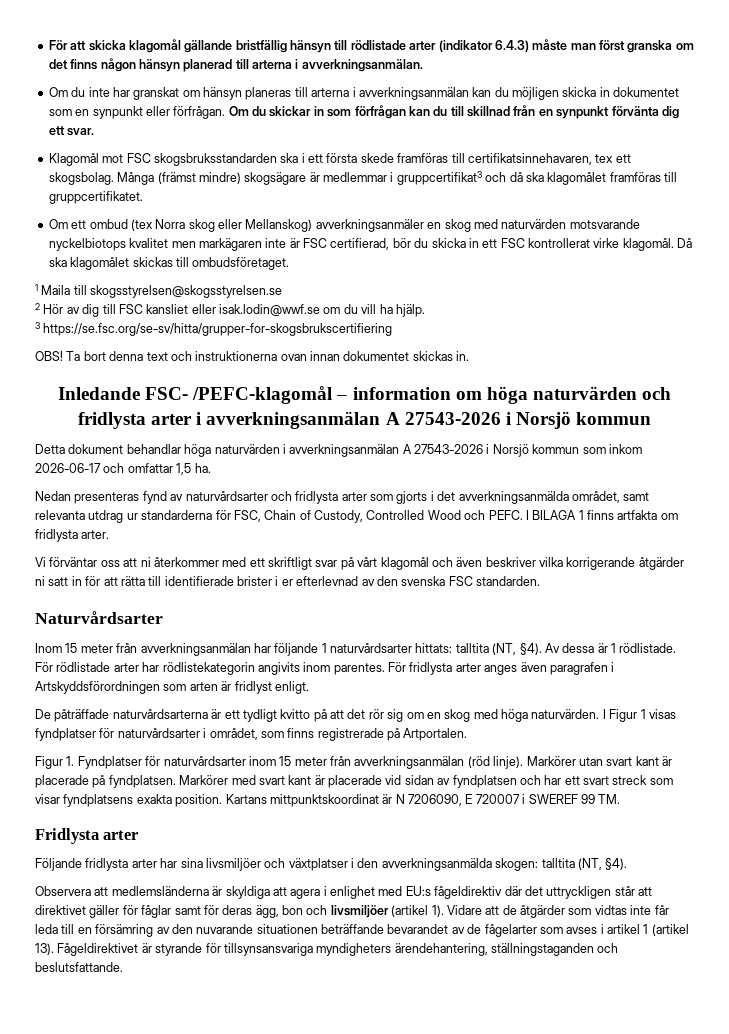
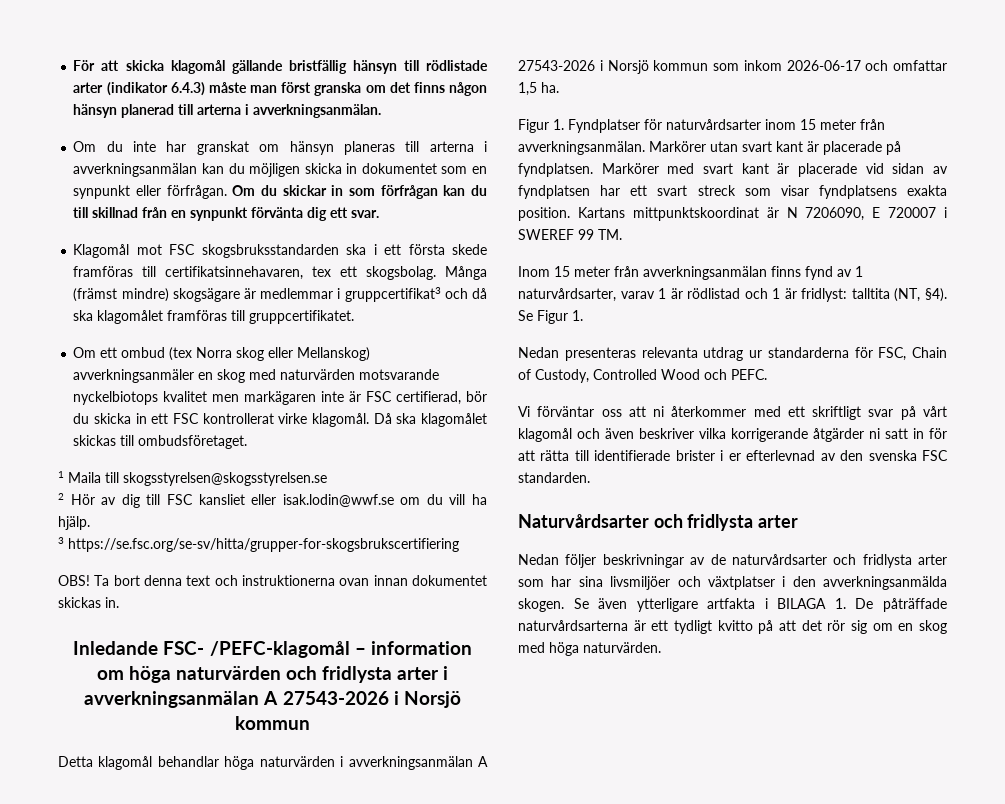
[68,444,124,454] dokument -> [98,756,153,770] klagomål
[35,491,650,504] Nedan presenteras fynd av naturvårdsarter och fridlysta arter som gjorts i det avverkningsanmälda området, samt -> [518,119,885,133] [518,141,901,155] [518,163,948,177] [518,185,947,199] [518,207,947,221] [518,229,622,240] [518,266,863,280] [518,288,947,302] [518,310,583,324] [518,347,636,361] Figur 1. Fyndplatser för naturvårdsarter inom 15 meter från avverkningsanmälan. Markörer utan svart kant är placerade på fyndplatsen. Markörer med svart kant är placerade vid sidan av fyndplatsen har ett svart streck som visar fyndplatsens exakta position. Kartans mittpunktskoordinat är N 7206090, E 720007 i SWEREF 99 TM. // Inom 15 meter från avverkningsanmälan finns fynd av 1 naturvårdsarter, varav 1 är rödlistad och 1 är fridlyst: talltita (NT, §4). Se Figur 1. // Nedan presenteras
[525,510,678,520] [35,529,110,542] I BILAGA 1 finns artfakta om fridlysta arter. -> (767, 374) none
[35,643,677,656] [35,662,615,675] [35,681,309,694] // Inom 15 meter från avverkningsanmälan har följande 1 naturvårdsarter hittats: talltita (NT, §4). Av dessa är 1 rödlistade. För rödlistade arter har rödlistekategorin angivits inom parentes. För fridlysta arter anges även paragrafen i Artskyddsförordningen som arten är fridlyst enligt. // -> [653,514,799,531] [518,554,947,568] [518,576,947,590] [518,598,846,612] och fridlysta arter // Nedan följer beskrivningar av de naturvårdsarter och fridlysta arter som har sina livsmiljöer och växtplatser i den avverkningsanmälda skogen. Se även ytterligare artfakta i BILAGA 1.
[602,709,676,722] [35,728,468,741] [35,756,672,769] [35,775,673,788] [35,794,621,807] [35,828,139,844] [35,858,628,871] [35,886,652,899] [35,905,669,918] [35,924,689,937] [35,943,619,956] [35,962,123,972] I Figur 1 visas fyndplatser för naturvårdsarter i området, som finns registrerade på Artportalen. // Figur 1. Fyndplatser för naturvårdsarter inom 15 meter från avverkningsanmälan (röd linje). Markörer utan svart kant är placerade på fyndplatsen. Markörer med svart kant är placerade vid sidan av fyndplatsen och har ett svart streck som visar fyndplatsens exakta position. Kartans mittpunktskoordinat är N 7206090, E 720007 i SWEREF 99 TM. // Fridlysta arter // Följande fridlysta arter har sina livsmiljöer och växtplatser i den avverkningsanmälda skogen: talltita (NT, §4). // Observera att medlemsländerna är skyldiga att agera i enlighet med EU:s fågeldirektiv där det uttryckligen står att direktivet gäller för fåglar samt för deras ägg, bon och livsmiljöer (artikel 1). Vidare att de åtgärder som vidtas inte får leda till en försämring av den nuvarande situationen beträffande bevarandet av de fågelarter som avses i artikel 1 (artikel 13). Fågeldirektivet är styrande för tillsynsansvariga myndigheters ärendehantering, ställningstaganden och beslutsfattande. -> (661, 647) none

